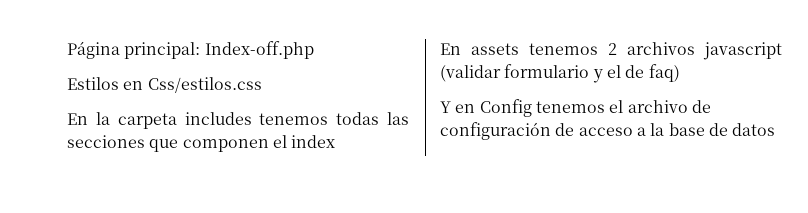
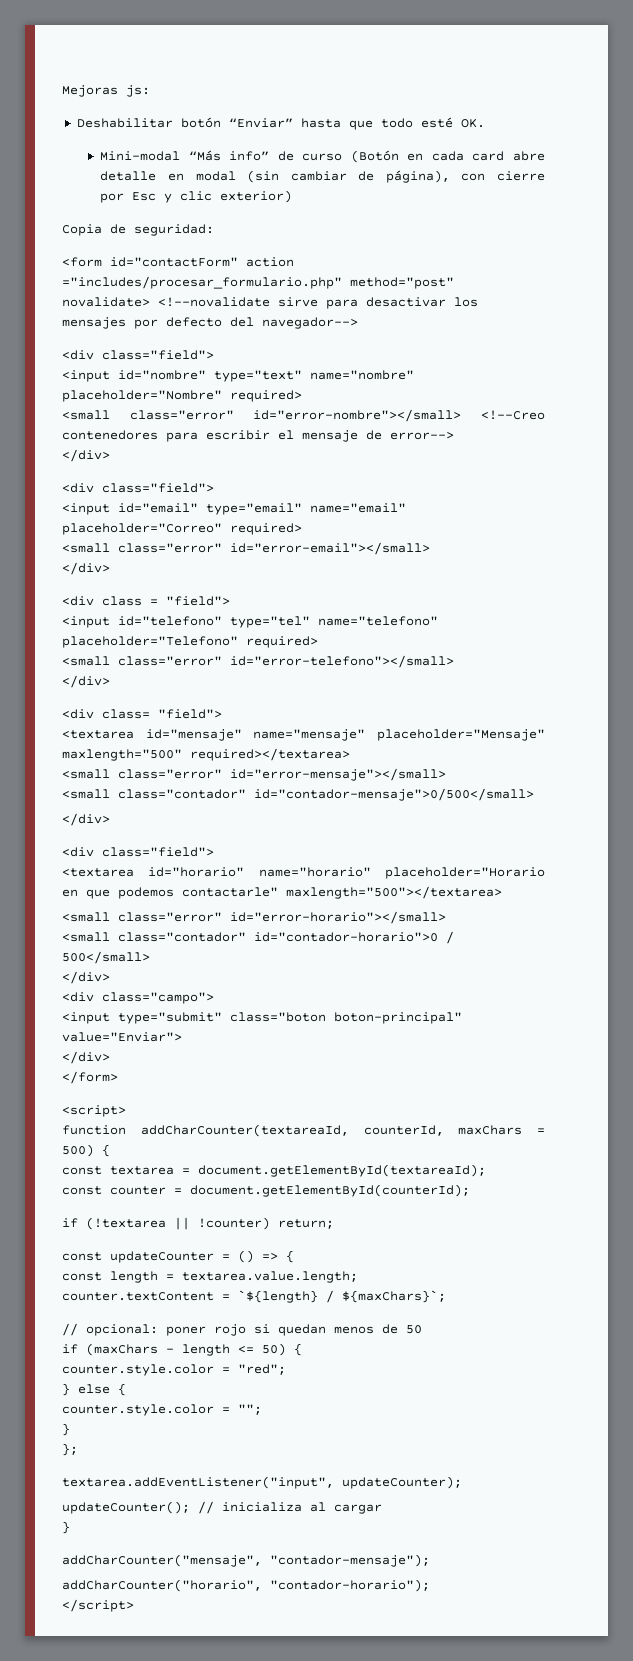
[67,41,314,59] [67,77,262,93] [67,112,409,129] [67,135,336,152] [440,42,782,60] [440,64,680,83] [440,99,711,117] [440,122,776,140] Página principal: Index-off.php // Estilos en Css/estilos.css // En la carpeta includes tenemos todas las secciones que componen el index // En assets tenemos 2 archivos javascript (validar formulario y el de faq) // Y en Config tenemos el archivo de configuración de acceso a la base de datos -> [62,85,150,97] [76,117,485,130] [100,150,545,163] [100,170,545,183] [100,190,293,203] [62,224,214,236] [62,257,294,267] [62,276,454,289] [62,297,478,309] [62,317,358,329] [62,350,214,360] [62,370,414,382] [62,390,302,402] [62,409,545,422] [62,430,454,442] [62,449,110,462] [62,483,214,493] [62,503,406,515] [62,523,302,535] [62,542,430,555] [62,562,110,575] [62,596,230,606] [62,616,438,628] [62,636,318,648] [62,655,454,668] [62,675,110,688] [62,709,222,719] [62,729,545,741] [62,748,350,761] [62,768,446,781] [62,788,534,801] [62,813,110,826] [62,847,214,857] [62,867,545,879] [62,886,502,899] [62,911,446,924] [62,931,454,944] [62,951,150,964] [62,971,110,984] [62,992,214,1004] [62,1012,462,1024] [62,1032,182,1042] [62,1051,110,1064] [62,1071,118,1084] [62,1105,126,1117] [62,1124,545,1137] [62,1144,110,1157] [62,1164,486,1177] [62,1184,470,1197] [62,1217,334,1230] [62,1250,294,1263] [62,1271,358,1283] [62,1290,446,1303] [62,1323,422,1336] [62,1343,302,1356] [62,1364,286,1376] [62,1383,126,1396] [62,1404,262,1416] [62,1423,70,1436] [62,1443,78,1456] [62,1476,462,1489] [62,1501,382,1514] [62,1521,70,1534] [62,1554,430,1567] [62,1579,430,1592] [62,1599,134,1612] Mejoras js: // Deshabilitar botón “Enviar” hasta que todo esté OK. // Mini-modal “Más info” de curso (Botón en cada card abre detalle en modal (sin cambiar de página), con cierre por Esc y clic exterior) // Copia de seguridad: // <form id="contactForm" action ="includes/procesar_formulario.php" method="post" novalidate> <!--novalidate sirve para desactivar los mensajes por defecto del navegador--> // <div class="field"> // <input id="nombre" type="text" name="nombre" placeholder="Nombre" required> // <small class="error" id="error-nombre"></small> <!--Creo contenedores para escribir el mensaje de error--> // </div> // <div class="field"> // <input id="email" type="email" name="email" placeholder="Correo" required> // <small class="error" id="error-email"></small> // </div> // <div class = "field"> // <input id="telefono" type="tel" name="telefono" placeholder="Telefono" required> // <small class="error" id="error-telefono"></small> // </div> // <div class= "field"> // <textarea id="mensaje" name="mensaje" placeholder="Mensaje" maxlength="500" required></textarea> // <small class="error" id="error-mensaje"></small> // <small class="contador" id="contador-mensaje">0/500</small> // </div> // <div class="field"> // <textarea id="horario" name="horario" placeholder="Horario en que podemos contactarle" maxlength="500"></textarea> // <small class="error" id="error-horario"></small> // <small class="contador" id="contador-horario">0 / 500</small> // </div> // <div class="campo"> // <input type="submit" class="boton boton-principal" value="Enviar"> // </div> // </form> // <script> // function addCharCounter(textareaId, counterId, maxChars = 500) { // const textarea = document.getElementById(textareaId); // const counter = document.getElementById(counterId); // if (!textarea || !counter) return; // const updateCounter = () => { // const length = textarea.value.length; // counter.textContent = `${length} / ${maxChars}`; // // opcional: poner rojo si quedan menos de 50 // if (maxChars - length <= 50) { // counter.style.color = "red"; // } else { // counter.style.color = ""; // } // }; // textarea.addEventListener("input", updateCounter); // updateCounter(); // inicializa al cargar // } // addCharCounter("mensaje", "contador-mensaje"); // addCharCounter("horario", "contador-horario"); // </script>

